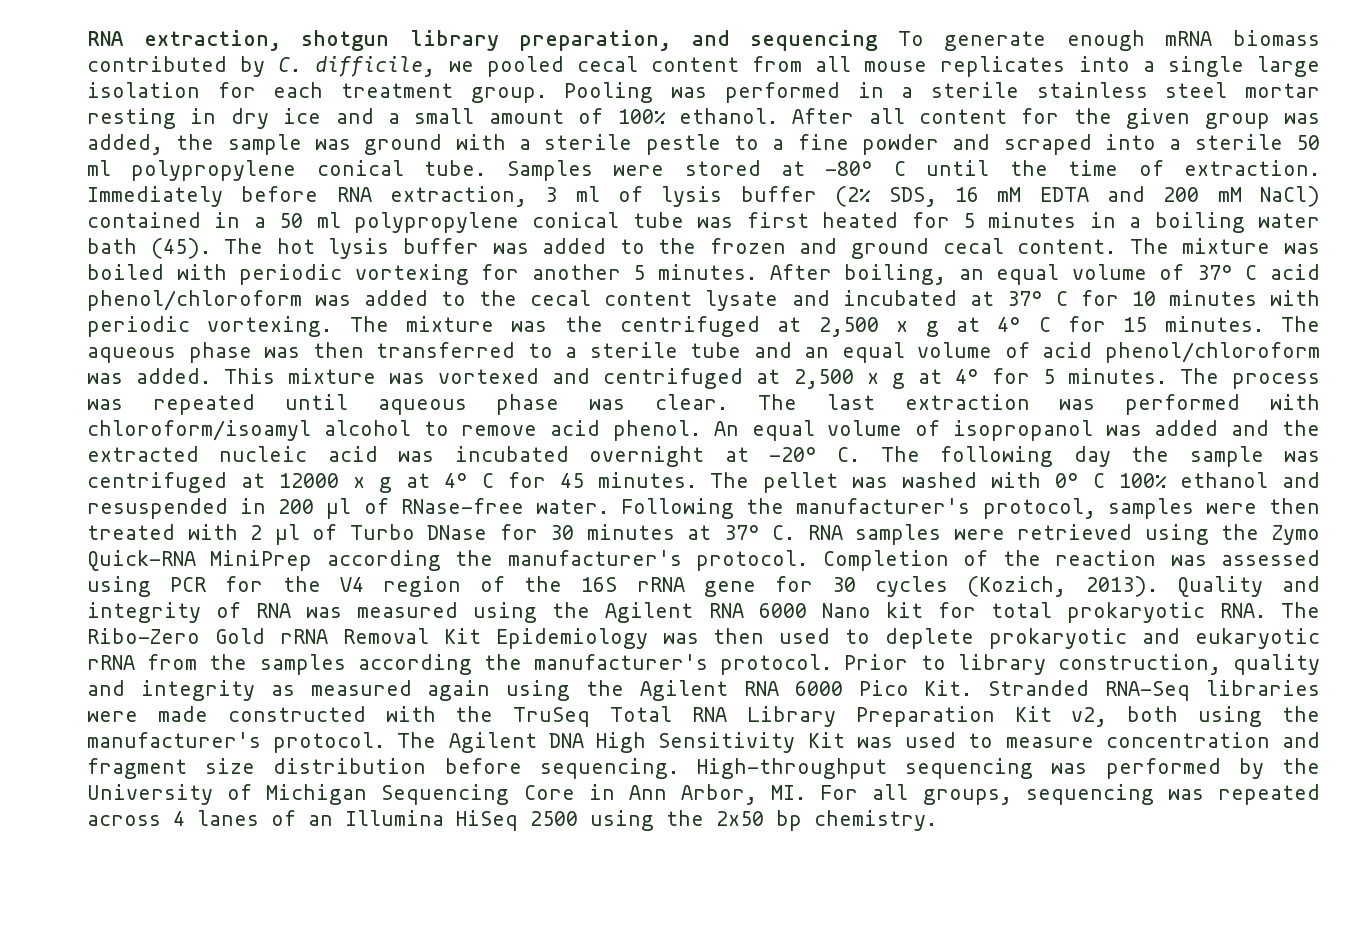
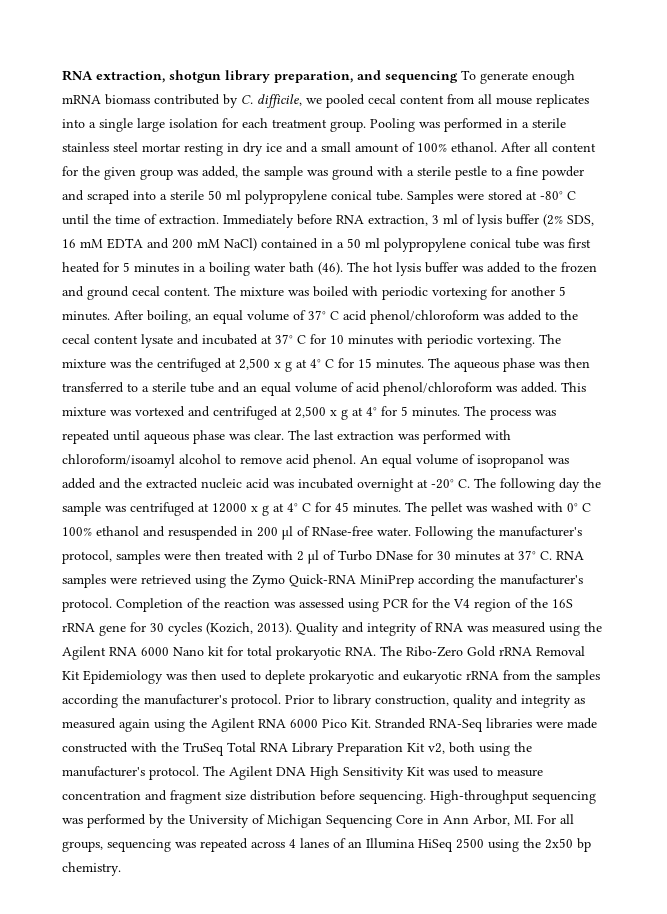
[150,238,211,259] (45). -> [318,262,343,275] (46).

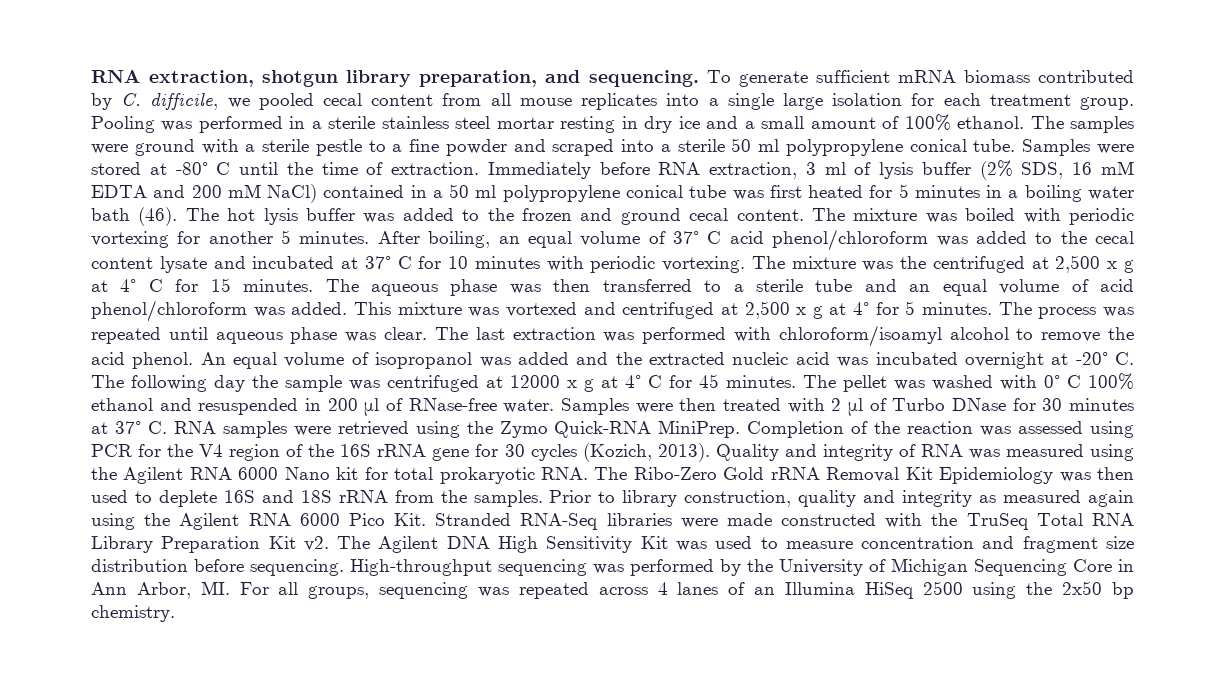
[385,71,458,83] sequencing -> [588,70,699,87] sequencing.
[532,70,575,84] enough -> [815,70,890,83] sufficient
[501,142,596,152] [62,166,328,180] After all content for the given group was added, the sample was -> [1030,116,1134,133] [91,144,128,154] The samples were
(282, 460) none -> [1108,327,1134,340] the
[415,526,582,540] [62,550,160,564] Following the manufacturer's protocol, samples -> [561,398,629,415] Samples
[360,574,583,588] [62,598,112,612] MiniPrep according the manufacturer's protocol. -> [658,420,741,438] MiniPrep.
[309,670,600,684] [62,694,281,708] prokaryotic and eukaryotic rRNA from the samples according the manufacturer's protocol. -> [223,490,543,507] 16S and 18S rRNA from the samples.
[428,742,532,756] [62,766,199,780] v2, both using the manufacturer's protocol. -> [303,536,329,551] v2.

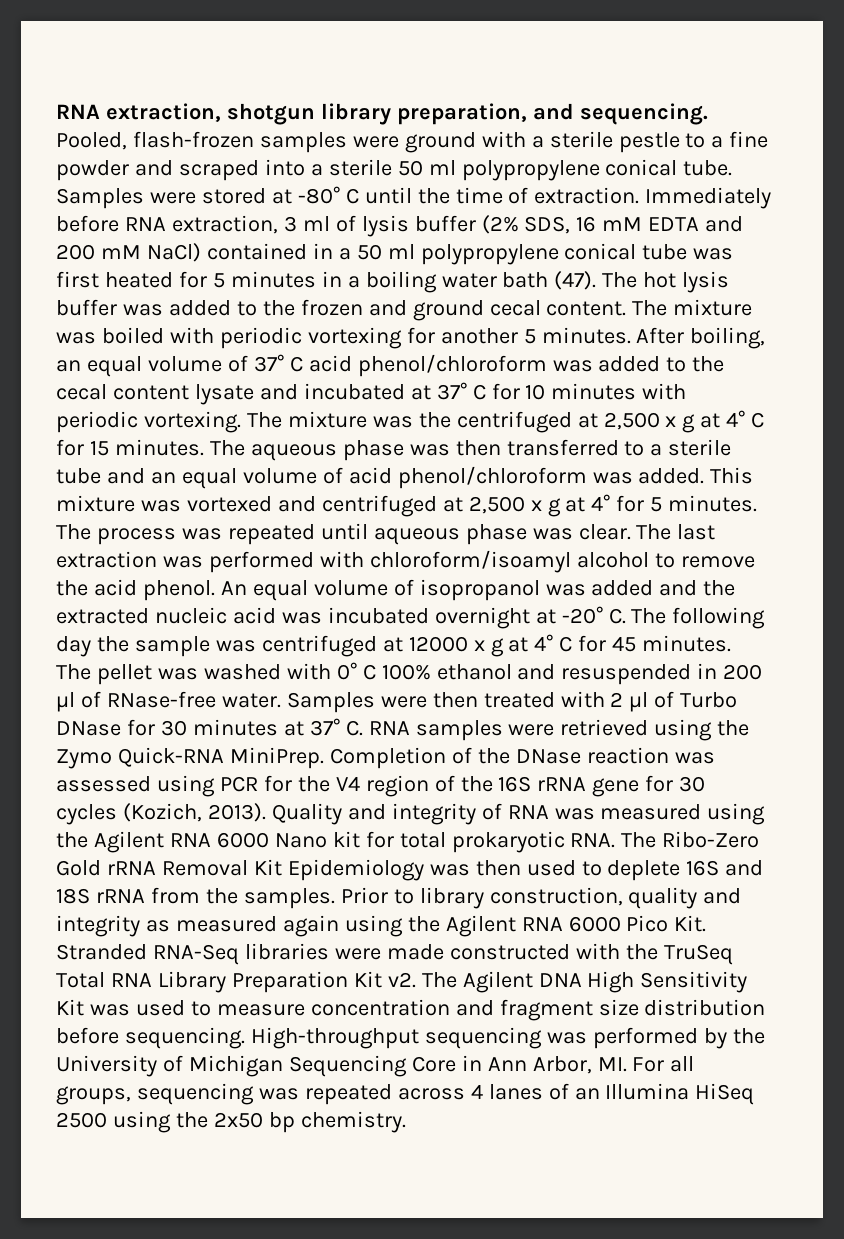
[706,70,1135,87] [91,93,1134,110] [91,114,1064,133] To generate sufficient mRNA biomass contributed by C. difficile, we pooled cecal content from all mouse replicates into a single large isolation for each treatment group. Pooling was performed in a sterile stainless steel mortar resting in dry ice and a small amount of 100% ethanol. The -> [56,131,254,150] Pooled, flash-frozen
[138,207,178,226] (46). -> [554,271,597,290] (47).
(901, 427) none -> [515,749,581,764] DNase

